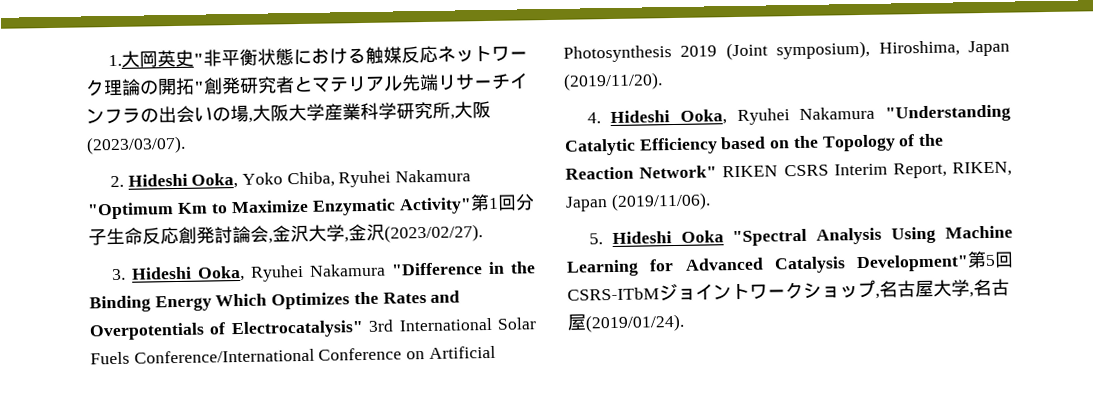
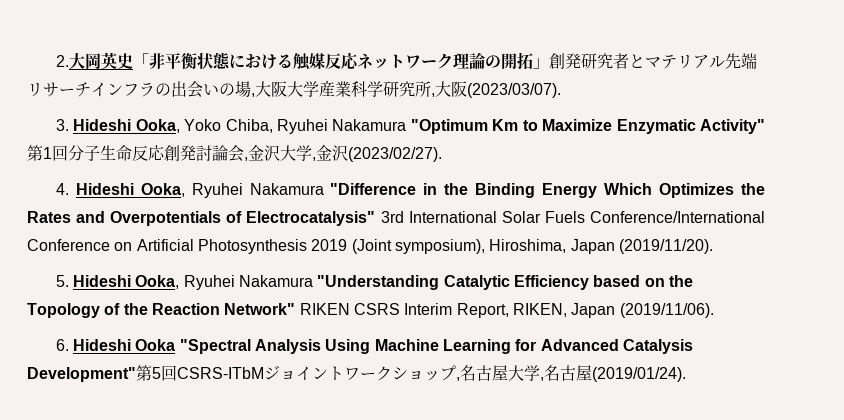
[107,54,122,67] 1. -> [55,55,69,67] 2.
[192,53,204,65] " -> [132,53,149,67] 「
[193,81,205,93] " -> [532,58,549,69] 」
[109,175,124,188] 2. -> [55,119,69,131] 3.
[110,268,126,281] 3. -> [55,183,69,195] 4.
[586,112,601,124] 4. -> [55,275,69,287] 5.
[588,233,603,245] 5. -> [55,339,69,351] 6.

